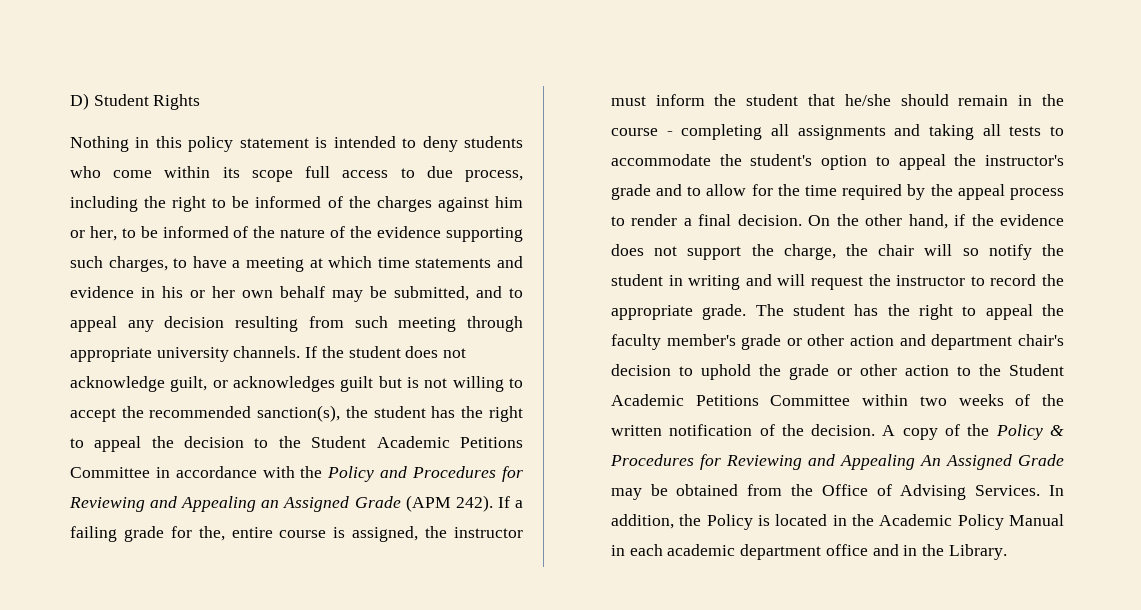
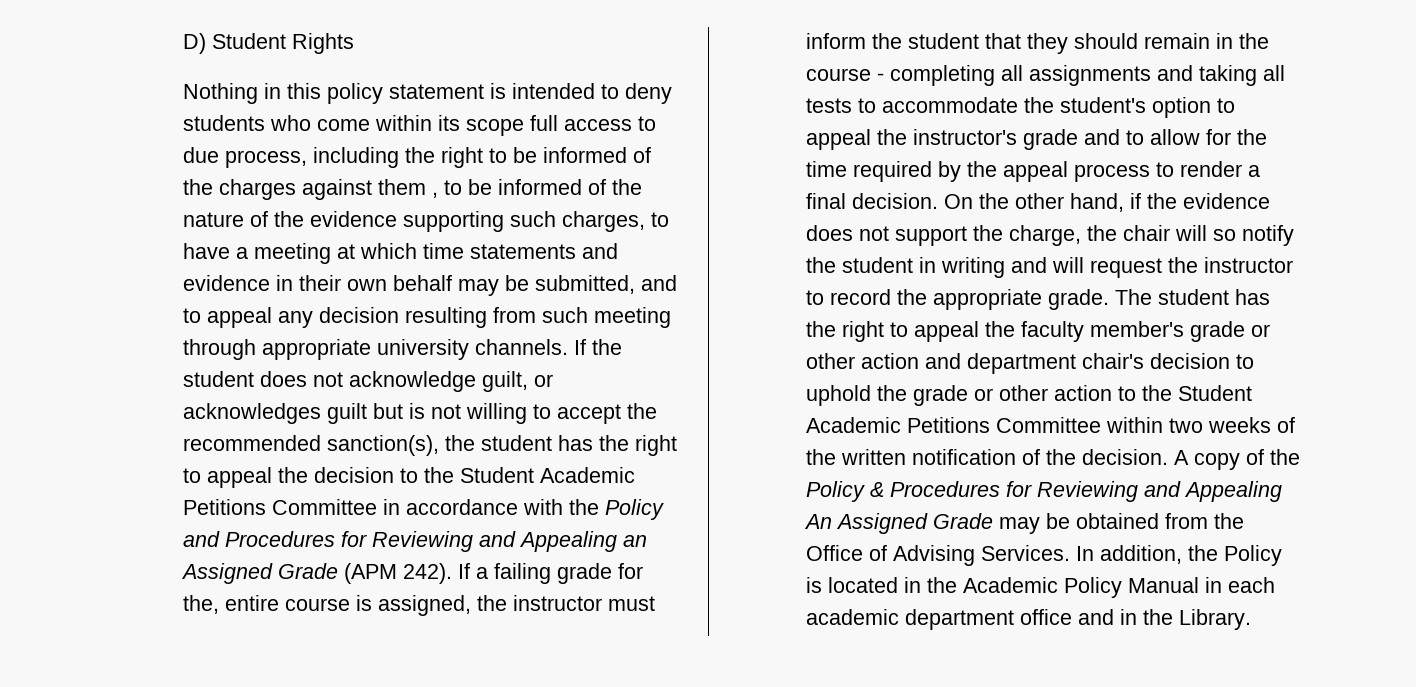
[495,196,523,208] [69,226,117,241] him or her, -> [378,179,439,198] them ,
[161,286,235,298] his or her -> [299,275,342,291] their
[844,94,891,106] he/she -> [1027,33,1069,54] they

